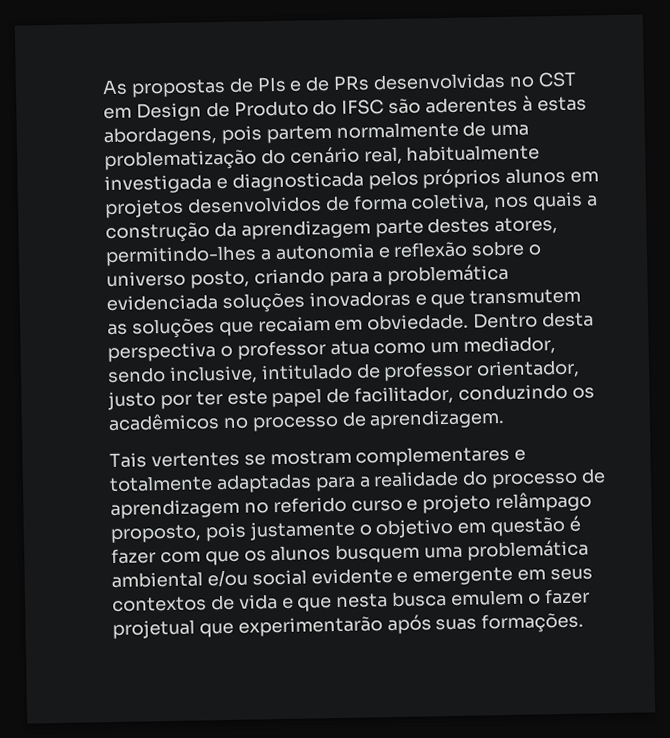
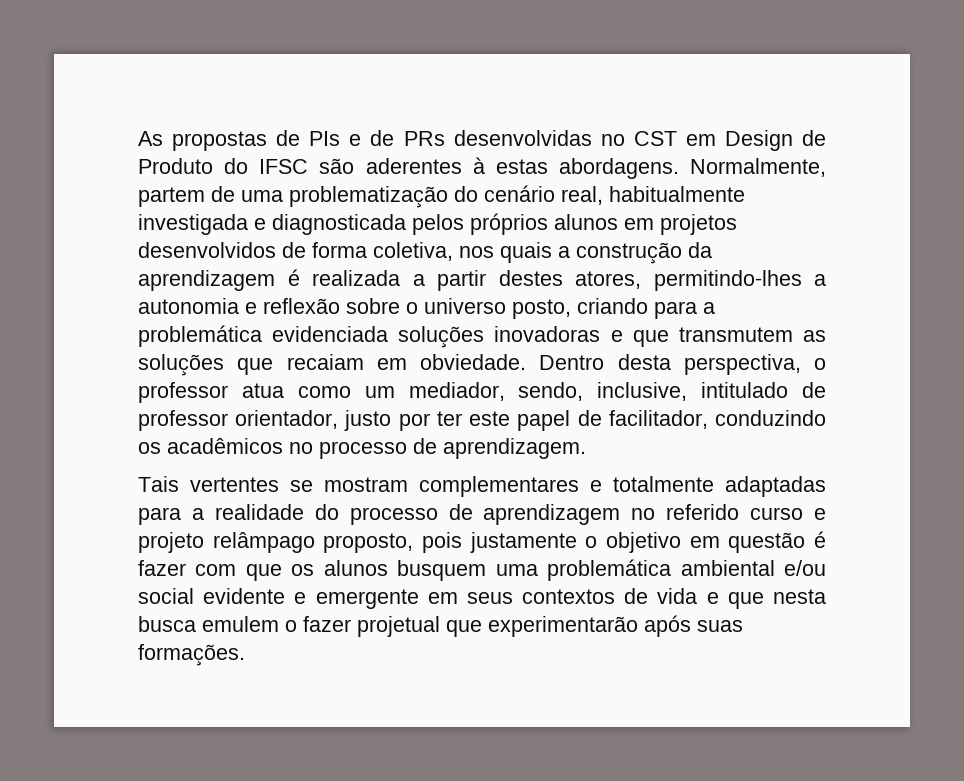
[103,121,459,147] abordagens, pois partem normalmente -> [558,158,826,179] [138,187,205,207] abordagens. Normalmente, partem
[374,219,424,238] parte -> [287,269,486,291] é realizada a partir
[107,342,216,363] perspectiva -> [683,354,801,375] perspectiva,
[107,367,166,384] sendo -> [518,382,584,401] sendo,

